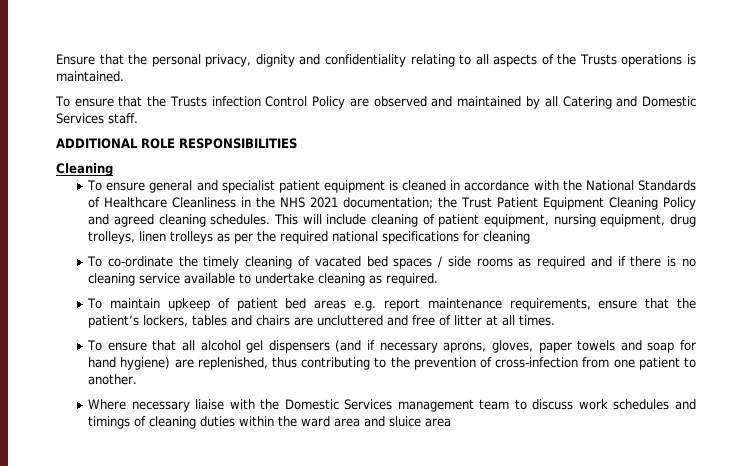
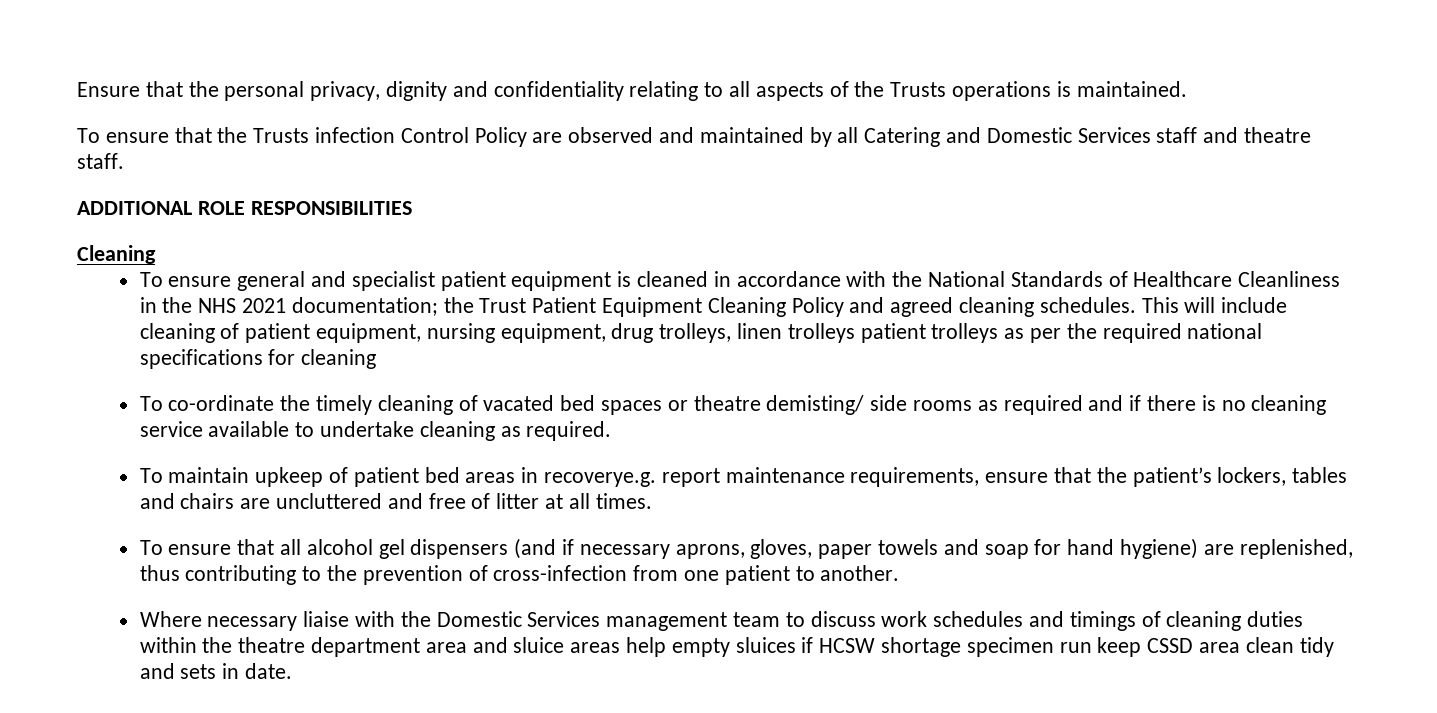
(104, 118) none -> [1156,127,1312,143] staff and theatre
(214, 237) none -> [860,323,999,343] patient trolleys
[438,256,443,268] / -> [667,395,865,415] or theatre demisting/
[354,300,377,311] e.g. -> [521,467,657,487] in recoverye.g.
[301,416,331,427] ward -> [238,637,420,657] theatre department
[425,418,452,427] area -> [570,637,1334,657] [139,663,292,679] areas help empty sluices if HCSW shortage specimen run keep CSSD area clean tidy and sets in date.

